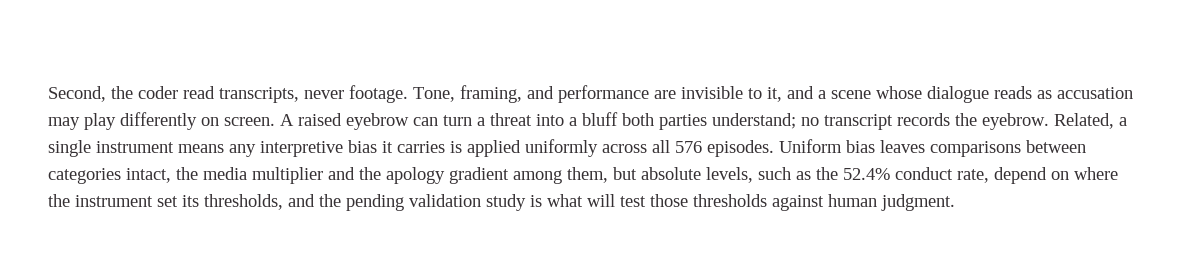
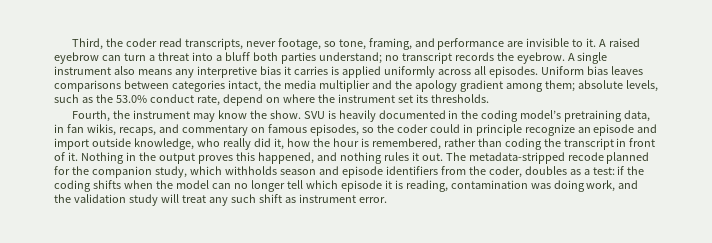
[48,86,106,102] Second, -> [71,38,103,50] Third,
[349,85,455,103] footage. Tone, -> [277,38,366,50] footage, so tone,
[767,86,1133,103] [48,112,275,130] it, and a scene whose dialogue reads as accusation may play differently on screen. -> [586,38,597,47] it.
[1054,113,1127,129] Related, a -> [567,53,575,61] A
(174, 147) none -> [113,66,135,75] also
[675,141,702,153] 576 -> (486, 70) none
[567,167,637,183] them, but -> [544,80,575,92] them;
[843,168,890,180] 52.4% -> [115,95,147,103] 53.0%
[204,194,404,211] thresholds, and the pending -> [430,94,489,103] [71,110,651,122] [54,124,658,136] [54,138,656,150] [54,152,650,164] [54,166,645,178] [54,180,639,192] [54,194,71,203] thresholds. // Fourth, the instrument may know the show. SVU is heavily documented in the coding model’s pretraining data, in fan wikis, recaps, and commentary on famous episodes, so the coder could in principle recognize an episode and import outside knowledge, who really did it, how the hour is remembered, rather than coding the transcript in front of it. Nothing in the output proves this happened, and nothing rules it out. The metadata-stripped recode planned for the companion study, which withholds season and episode identifiers from the coder, doubles as a test: if the coding shifts when the model can no longer tell which episode it is reading, contamination was doing work, and the
[530,194,955,211] is what will test those thresholds against human judgment. -> [160,194,387,206] will treat any such shift as instrument error.

